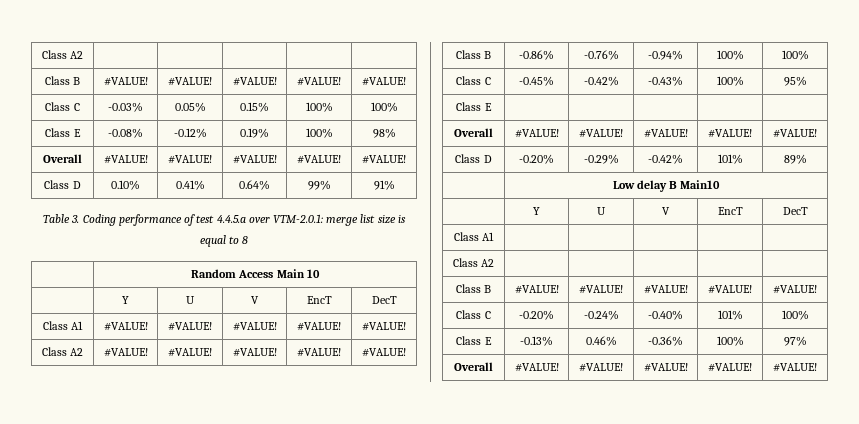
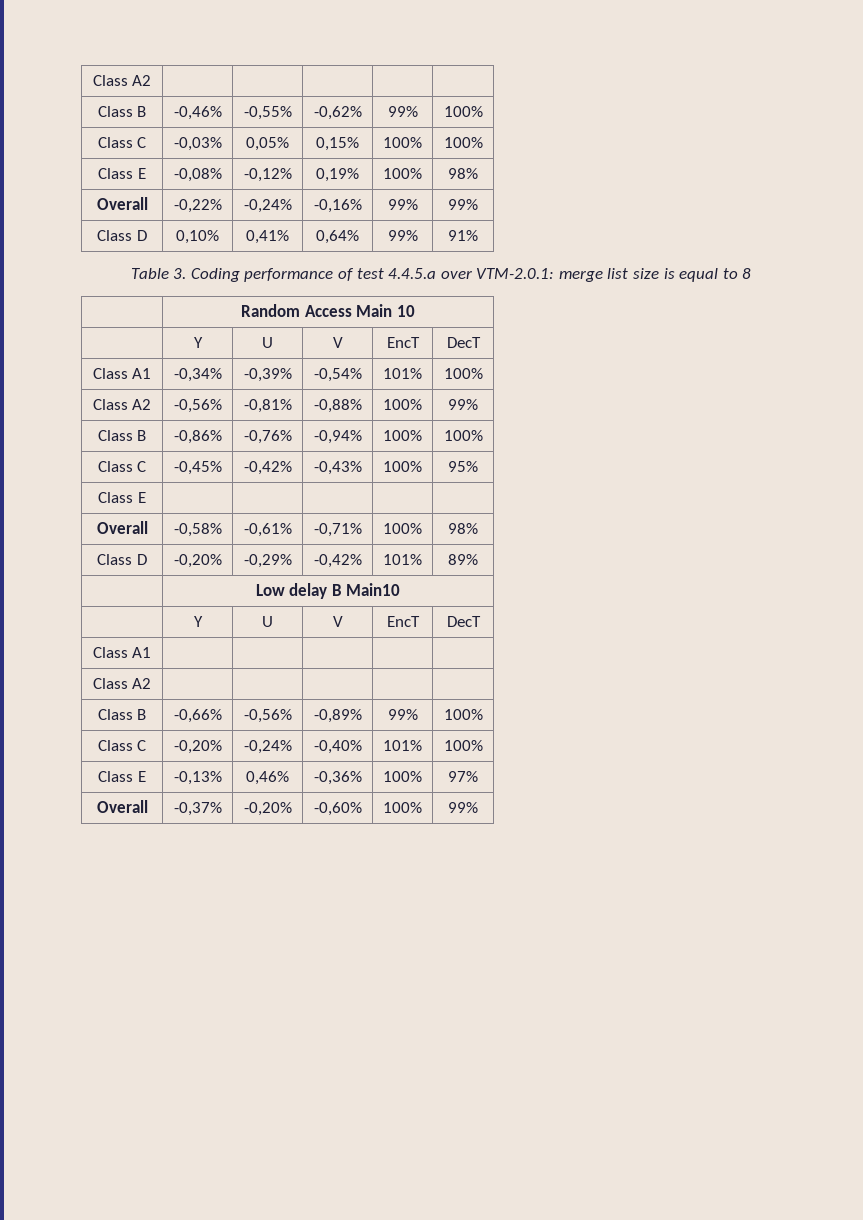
[41,50,84,59] [44,76,81,85] [103,77,148,86] [168,77,212,86] [232,77,277,86] [297,77,341,86] [362,77,406,86] [45,102,80,111] [108,102,143,112] [174,102,206,112] [240,102,269,112] Class A2 | | | | | // Class B | #VALUE! | #VALUE! | #VALUE! | #VALUE! | #VALUE! // Class C | -0.03% | 0.05% | 0.15% -> [92,75,152,86] [97,106,147,117] [173,106,222,120] [243,106,292,120] [313,106,362,120] [387,106,418,117] [443,106,483,117] [97,137,147,148] [173,137,222,151] [246,137,289,151] [316,137,359,151] Class A2 | | | | | // Class B | -0,46% | -0,55% | -0,62% | 99% | 100% // Class C | -0,03% | 0,05% | 0,15%
[108,128,143,138] [173,128,207,138] [240,128,269,138] -0.08% | -0.12% | 0.19% -> [173,168,222,182] [243,168,292,182] [316,168,359,182] -0,08% | -0,12% | 0,19%
[103,155,148,164] [168,155,212,164] [232,155,277,164] [297,155,341,164] [362,155,406,164] [44,180,81,189] [111,180,140,190] [175,180,205,190] [239,180,270,190] #VALUE! | #VALUE! | #VALUE! | #VALUE! | #VALUE! // Class D | 0.10% | 0.41% | 0.64% -> [173,199,222,213] [243,199,292,213] [313,199,362,213] [387,199,418,210] [448,199,478,210] [97,230,147,241] [176,230,219,244] [246,230,289,244] [316,230,359,244] -0,22% | -0,24% | -0,16% | 99% | 99% // Class D | 0,10% | 0,41% | 0,64%
[103,322,148,331] [168,322,212,331] [232,322,277,331] [297,322,341,331] [362,322,406,331] [41,347,84,356] [103,348,148,357] [168,348,212,357] [232,348,277,357] [297,348,341,357] [362,348,406,357] [455,50,492,59] [519,50,554,60] [583,50,619,60] [648,50,683,60] #VALUE! | #VALUE! | #VALUE! | #VALUE! | #VALUE! // Class A2 | #VALUE! | #VALUE! | #VALUE! | #VALUE! | #VALUE! // Class B | -0.86% | -0.76% | -0.94% -> [173,368,222,382] [243,368,292,382] [313,368,362,382] [383,368,422,379] [443,368,483,379] [92,399,152,410] [173,399,222,413] [243,399,292,413] [313,399,362,413] [383,399,422,410] [448,399,478,410] [97,430,147,441] [173,430,222,444] [243,430,292,444] [313,430,362,444] -0,34% | -0,39% | -0,54% | 101% | 100% // Class A2 | -0,56% | -0,81% | -0,88% | 100% | 99% // Class B | -0,86% | -0,76% | -0,94%
[519,76,554,86] [583,76,619,86] [648,76,683,86] -0.45% | -0.42% | -0.43% -> [173,461,222,475] [243,461,292,475] [313,461,362,475] -0,45% | -0,42% | -0,43%
[514,129,559,138] [579,129,623,138] [643,129,688,138] [708,129,752,138] [773,129,817,138] [455,154,492,163] [519,154,554,164] [583,154,619,164] [648,154,683,164] #VALUE! | #VALUE! | #VALUE! | #VALUE! | #VALUE! // Class D | -0.20% | -0.29% | -0.42% -> [173,523,222,537] [243,523,292,537] [313,523,362,537] [383,523,422,534] [448,523,478,534] [97,554,147,565] [173,554,222,568] [243,554,292,568] [313,554,362,568] -0,58% | -0,61% | -0,71% | 100% | 98% // Class D | -0,20% | -0,29% | -0,42%
[514,285,559,294] [579,285,623,294] [643,285,688,294] [708,285,752,294] [773,285,817,294] [456,310,491,319] [519,310,554,320] [583,310,619,320] [648,310,683,320] #VALUE! | #VALUE! | #VALUE! | #VALUE! | #VALUE! // Class C | -0.20% | -0.24% | -0.40% -> [173,709,222,723] [243,709,292,723] [313,709,362,723] [387,709,418,720] [443,709,483,720] [97,740,147,751] [173,740,222,754] [243,740,292,754] [313,740,362,754] -0,66% | -0,56% | -0,89% | 99% | 100% // Class C | -0,20% | -0,24% | -0,40%
[520,336,553,346] [585,336,617,346] [648,336,683,346] -0.13% | 0.46% | -0.36% -> [173,771,222,785] [246,771,289,785] [313,771,362,785] -0,13% | 0,46% | -0,36%
[514,363,559,372] [579,363,623,372] [643,363,688,372] [708,363,752,372] [773,363,817,372] #VALUE! | #VALUE! | #VALUE! | #VALUE! | #VALUE! -> [173,802,222,816] [243,802,292,816] [313,802,362,816] [383,802,422,813] [448,802,478,813] -0,37% | -0,20% | -0,60% | 100% | 99%

